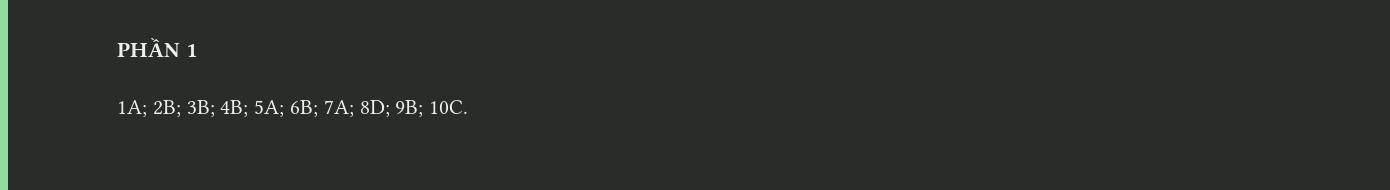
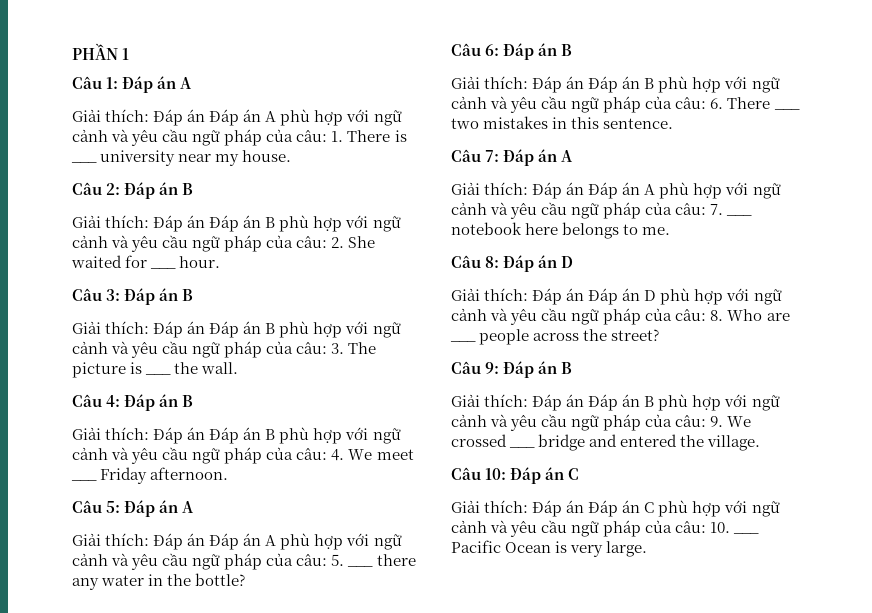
[117,100,469,117] 1A; 2B; 3B; 4B; 5A; 6B; 7A; 8D; 9B; 10C. -> [72,76,193,93] [72,109,402,126] [72,129,407,146] [71,150,292,166] [72,182,194,199] [72,215,401,232] [72,235,376,252] [71,255,148,268] [150,268,177,269] [179,256,221,268] [72,288,194,305] [72,321,401,338] [72,341,377,358] [72,362,143,378] [145,374,172,375] [174,362,239,374] [72,394,194,411] [72,427,401,444] [72,447,414,464] [71,467,229,484] [72,500,195,517] [72,533,402,550] [72,553,345,570] [347,566,374,567] [376,554,416,566] [72,573,246,590] [451,43,573,60] [451,76,780,93] [451,96,771,113] [773,109,800,110] [451,116,674,129] [451,149,574,166] [451,182,781,199] [451,202,724,219] [726,215,753,216] [451,222,671,239] [451,255,574,272] [451,288,782,305] [451,308,790,325] [450,329,660,345] [451,361,573,378] [451,394,780,411] [451,414,752,431] [451,434,507,447] [509,434,761,451] [451,467,580,484] [451,500,780,517] [451,520,731,537] [733,533,760,534] [451,540,648,557] Câu 1: Đáp án A // Giải thích: Đáp án Đáp án A phù hợp với ngữ cảnh và yêu cầu ngữ pháp của câu: 1. There is ___ university near my house. // Câu 2: Đáp án B // Giải thích: Đáp án Đáp án B phù hợp với ngữ cảnh và yêu cầu ngữ pháp của câu: 2. She waited for ___ hour. // Câu 3: Đáp án B // Giải thích: Đáp án Đáp án B phù hợp với ngữ cảnh và yêu cầu ngữ pháp của câu: 3. The picture is ___ the wall. // Câu 4: Đáp án B // Giải thích: Đáp án Đáp án B phù hợp với ngữ cảnh và yêu cầu ngữ pháp của câu: 4. We meet ___ Friday afternoon. // Câu 5: Đáp án A // Giải thích: Đáp án Đáp án A phù hợp với ngữ cảnh và yêu cầu ngữ pháp của câu: 5. ___ there any water in the bottle? // Câu 6: Đáp án B // Giải thích: Đáp án Đáp án B phù hợp với ngữ cảnh và yêu cầu ngữ pháp của câu: 6. There ___ two mistakes in this sentence. // Câu 7: Đáp án A // Giải thích: Đáp án Đáp án A phù hợp với ngữ cảnh và yêu cầu ngữ pháp của câu: 7. ___ notebook here belongs to me. // Câu 8: Đáp án D // Giải thích: Đáp án Đáp án D phù hợp với ngữ cảnh và yêu cầu ngữ pháp của câu: 8. Who are ___ people across the street? // Câu 9: Đáp án B // Giải thích: Đáp án Đáp án B phù hợp với ngữ cảnh và yêu cầu ngữ pháp của câu: 9. We crossed ___ bridge and entered the village. // Câu 10: Đáp án C // Giải thích: Đáp án Đáp án C phù hợp với ngữ cảnh và yêu cầu ngữ pháp của câu: 10. ___ Pacific Ocean is very large.

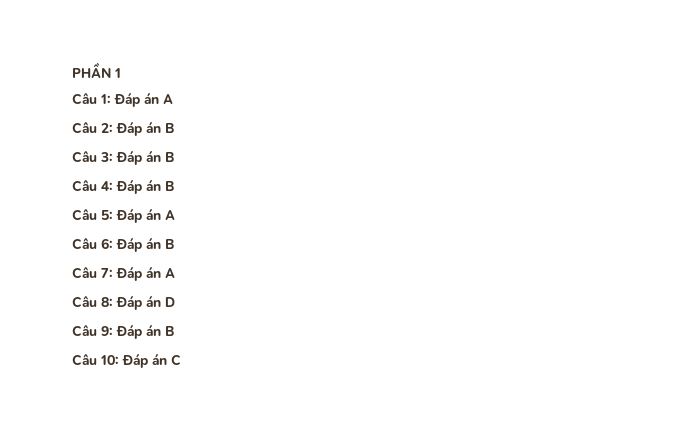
[72,109,402,126] [72,129,407,146] [71,150,292,166] // Giải thích: Đáp án Đáp án A phù hợp với ngữ cảnh và yêu cầu ngữ pháp của câu: 1. There is ___ university near my house. -> (173, 99) none
[72,215,401,232] [72,235,376,252] [71,255,148,268] [150,268,177,269] [179,256,221,268] // Giải thích: Đáp án Đáp án B phù hợp với ngữ cảnh và yêu cầu ngữ pháp của câu: 2. She waited for ___ hour. -> (175, 128) none
[72,321,401,338] [72,341,377,358] [72,362,143,378] [145,374,172,375] [174,362,239,374] // Giải thích: Đáp án Đáp án B phù hợp với ngữ cảnh và yêu cầu ngữ pháp của câu: 3. The picture is ___ the wall. -> (175, 157) none
[72,427,401,444] [72,447,414,464] [71,467,229,484] // Giải thích: Đáp án Đáp án B phù hợp với ngữ cảnh và yêu cầu ngữ pháp của câu: 4. We meet ___ Friday afternoon. -> (175, 186) none
[72,533,402,550] [72,553,345,570] [347,566,374,567] [376,554,416,566] [72,573,246,590] // Giải thích: Đáp án Đáp án A phù hợp với ngữ cảnh và yêu cầu ngữ pháp của câu: 5. ___ there any water in the bottle? -> (175, 215) none
[451,76,780,93] [451,96,771,113] [773,109,800,110] [451,116,674,129] // Giải thích: Đáp án Đáp án B phù hợp với ngữ cảnh và yêu cầu ngữ pháp của câu: 6. There ___ two mistakes in this sentence. -> (175, 244) none
[451,182,781,199] [451,202,724,219] [726,215,753,216] [451,222,671,239] // Giải thích: Đáp án Đáp án A phù hợp với ngữ cảnh và yêu cầu ngữ pháp của câu: 7. ___ notebook here belongs to me. -> (175, 273) none
[451,288,782,305] [451,308,790,325] [450,329,660,345] // Giải thích: Đáp án Đáp án D phù hợp với ngữ cảnh và yêu cầu ngữ pháp của câu: 8. Who are ___ people across the street? -> (175, 302) none
[451,394,780,411] [451,414,752,431] [451,434,507,447] [509,434,761,451] // Giải thích: Đáp án Đáp án B phù hợp với ngữ cảnh và yêu cầu ngữ pháp của câu: 9. We crossed ___ bridge and entered the village. -> (175, 331) none
[451,500,780,517] [451,520,731,537] [733,533,760,534] [451,540,648,557] // Giải thích: Đáp án Đáp án C phù hợp với ngữ cảnh và yêu cầu ngữ pháp của câu: 10. ___ Pacific Ocean is very large. -> (181, 360) none

